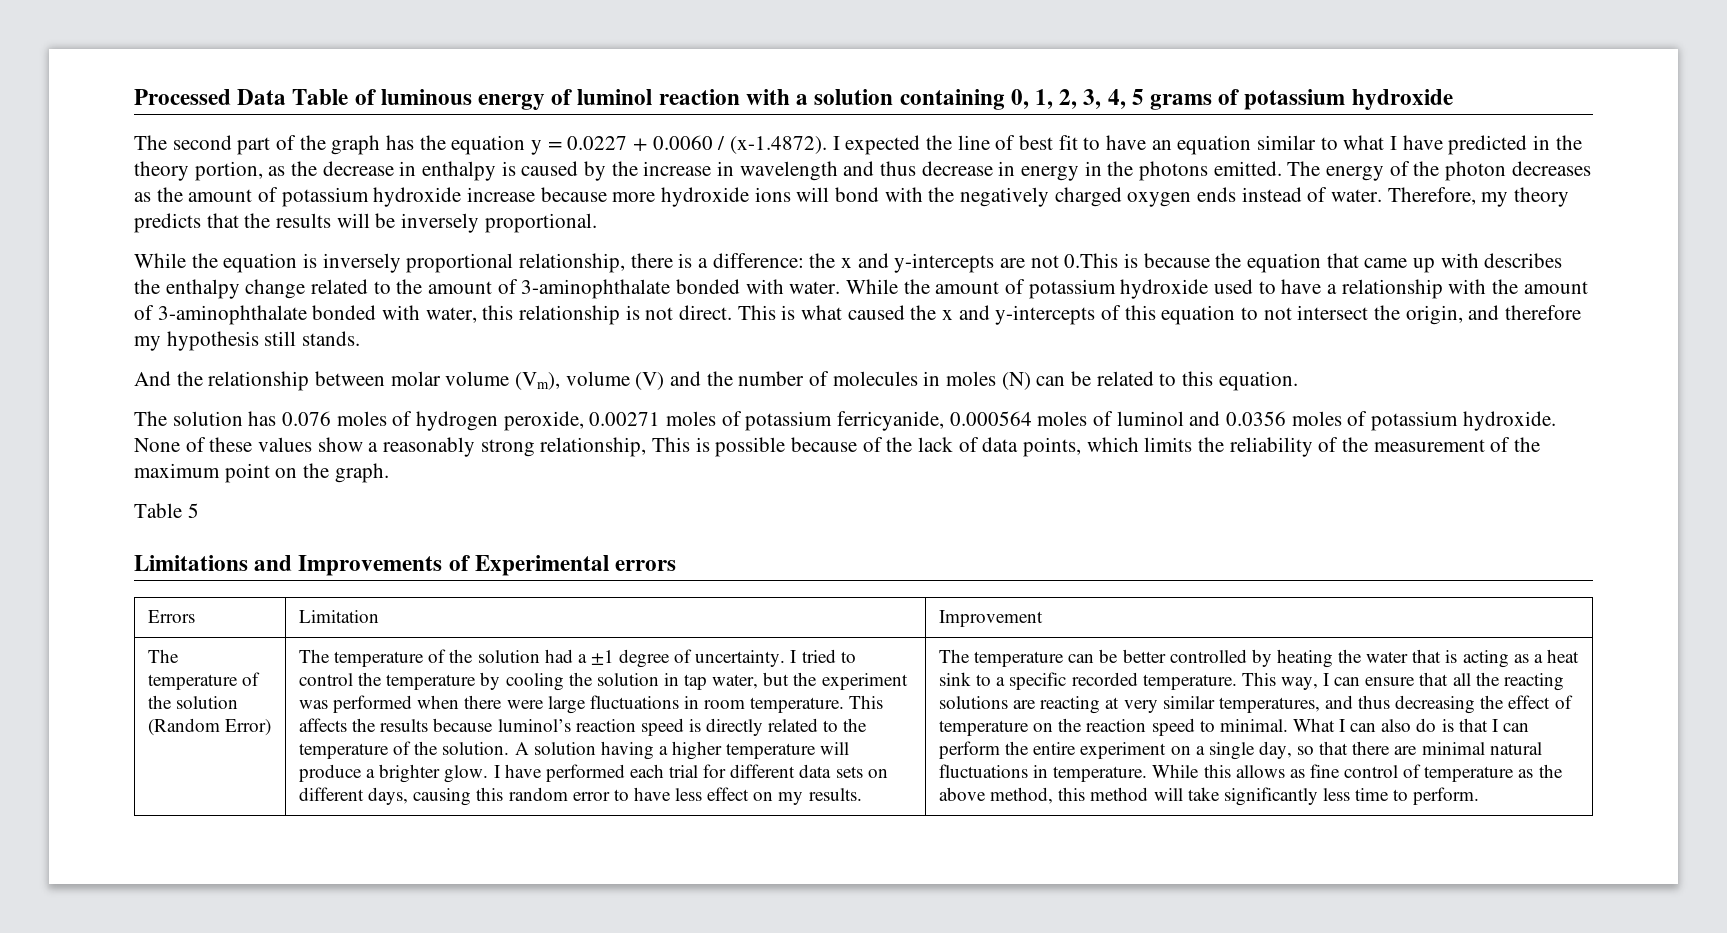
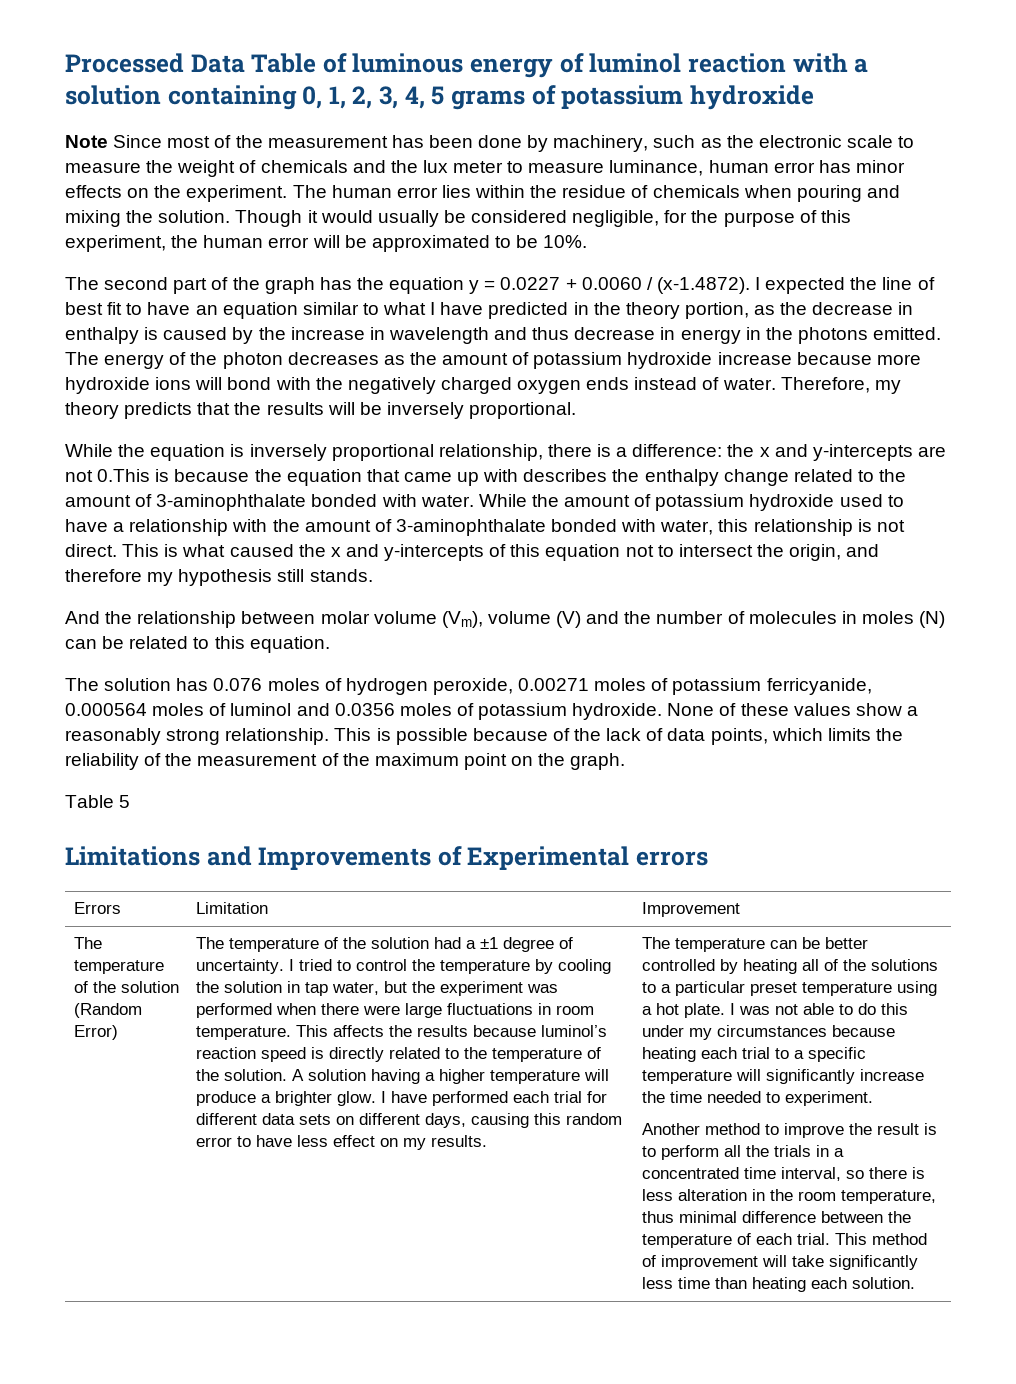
(1453, 99) none -> [65,135,915,152] [65,160,905,177] [65,185,900,202] [65,210,851,227] [65,235,588,252] // Note Since most of the measurement has been done by machinery, such as the electronic scale to measure the weight of chemicals and the lux meter to measure luminance, human error has minor effects on the experiment. The human error lies within the residue of chemicals when pouring and mixing the solution. Though it would usually be considered negligible, for the purpose of this experiment, the human error will be approximated to be 10%.
[1241,307,1292,320] to not -> [625,545,674,557] not to
[540,437,647,457] relationship, -> [225,728,330,745] relationship.
[1338,649,1579,668] [939,672,1564,691] [939,695,1573,714] [939,718,1529,736] [939,741,1542,760] [939,764,1563,782] [939,787,1149,804] the water that is acting as a heat sink to a specific recorded temperature. This way, I can ensure that all the reacting solutions are reacting at very similar temperatures, and thus decreasing the effect of temperature on the reaction speed to minimal. What I can also do is that I can perform the entire experiment on a single day, so that there are minimal natural fluctuations in temperature. While this allows as fine control of temperature as the above method, this method -> [801,959,938,971] [641,981,937,996] [641,1003,908,1018] [641,1025,895,1040] [641,1047,866,1062] [641,1069,924,1084] [641,1091,873,1106] [641,1123,937,1138] [641,1145,844,1160] [641,1167,925,1181] [641,1189,936,1204] [641,1211,911,1223] [641,1233,927,1248] [641,1255,758,1270] all of the solutions to a particular preset temperature using a hot plate. I was not able to do this under my circumstances because heating each trial to a specific temperature will significantly increase the time needed to experiment. // Another method to improve the result is to perform all the trials in a concentrated time interval, so there is less alteration in the room temperature, thus minimal difference between the temperature of each trial. This method of improvement
[1393,787,1480,805] to perform. -> [714,1277,915,1292] than heating each solution.

